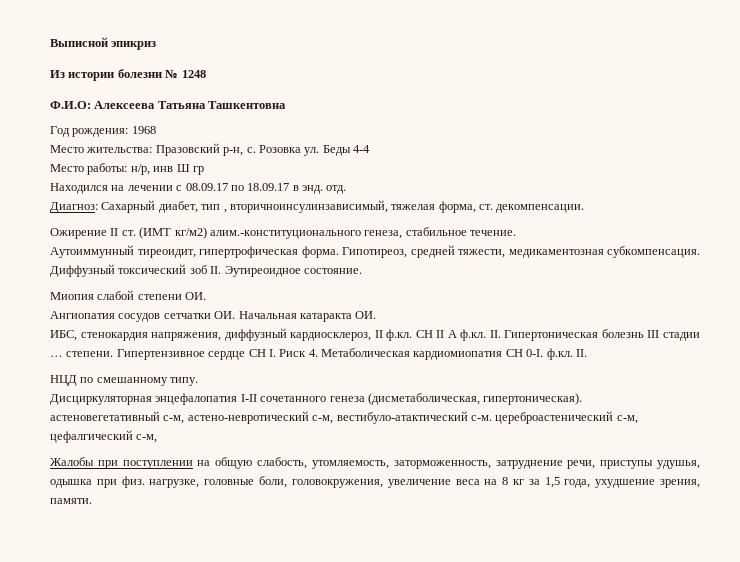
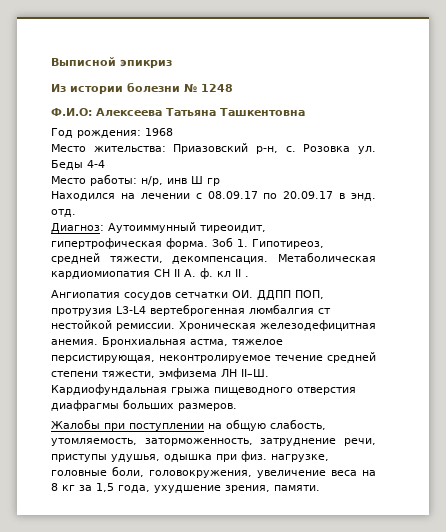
[155,143,220,156] Празовский -> [173,143,249,154] Приазовский
[247,183,290,191] 18.09.17 -> [283,191,334,199] 20.09.17
[101,200,585,213] [50,227,516,239] Сахарный диабет, тип , вторичноинсулинзависимый, тяжелая форма, ст. декомпенсации. // Ожирение II ст. (ИМТ кг/м2) алим.-конституционального генеза, стабильное течение. // -> (104, 228) none
(339, 252) none -> [212,237,248,247] Зоб 1.
[508,246,700,258] [50,264,362,277] [50,290,207,300] [50,311,377,322] [50,328,701,341] [50,348,587,360] [50,375,199,386] [50,393,583,405] [50,411,638,424] [50,430,158,443] медикаментозная субкомпенсация. Диффузный токсический зоб II. Эутиреоидное состояние. // Миопия слабой степени ОИ. // Ангиопатия сосудов сетчатки ОИ. Начальная катаракта ОИ. // ИБС, стенокардия напряжения, диффузный кардиосклероз, II ф.кл. СН II А ф.кл. II. Гипертоническая болезнь III стадии … степени. Гипертензивное сердце СН I. Риск 4. Метаболическая кардиомиопатия СН 0-I. ф.кл. II. // НЦД по смешанному типу. // Дисциркуляторная энцефалопатия I-II сочетанного генеза (дисметаболическая, гипертоническая). // астеновегетативный с-м, астено-невротический с-м, вестибуло-атактический с-м. цереброастенический с-м, цефалгический с-м, -> [172,252,376,264] [51,268,249,279] [51,290,324,300] [51,304,331,316] [51,320,376,331] [51,337,283,347] [51,352,376,363] [51,368,269,379] [51,384,356,395] [51,399,237,411] декомпенсация. Метаболическая кардиомиопатия СН II А. ф. кл II . // Ангиопатия сосудов сетчатки ОИ. ДДПП ПОП, протрузия L3-L4 вертеброгенная люмбалгия ст нестойкой ремиссии. Хроническая железодефицитная анемия. Бронхиальная астма, тяжелое персистирующая, неконтролируемое течение средней степени тяжести, эмфизема ЛН II–Ш. Кардиофундальная грыжа пищеводного отверстия диафрагмы больших размеров.

